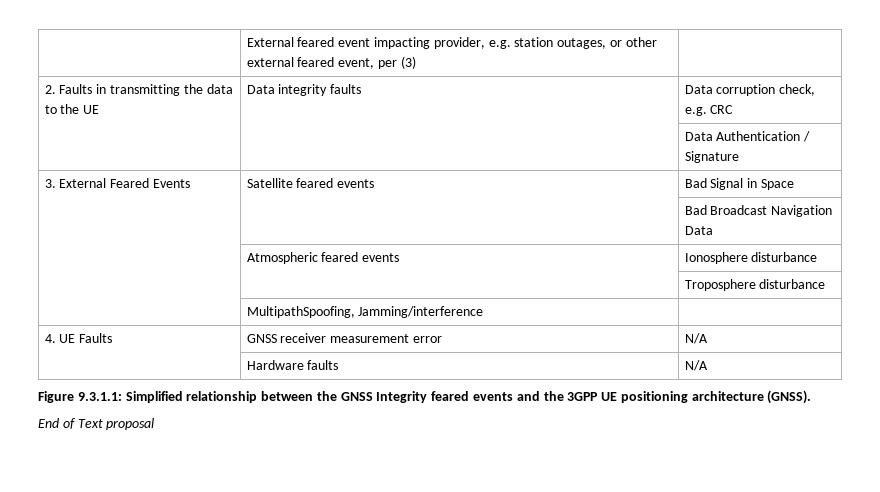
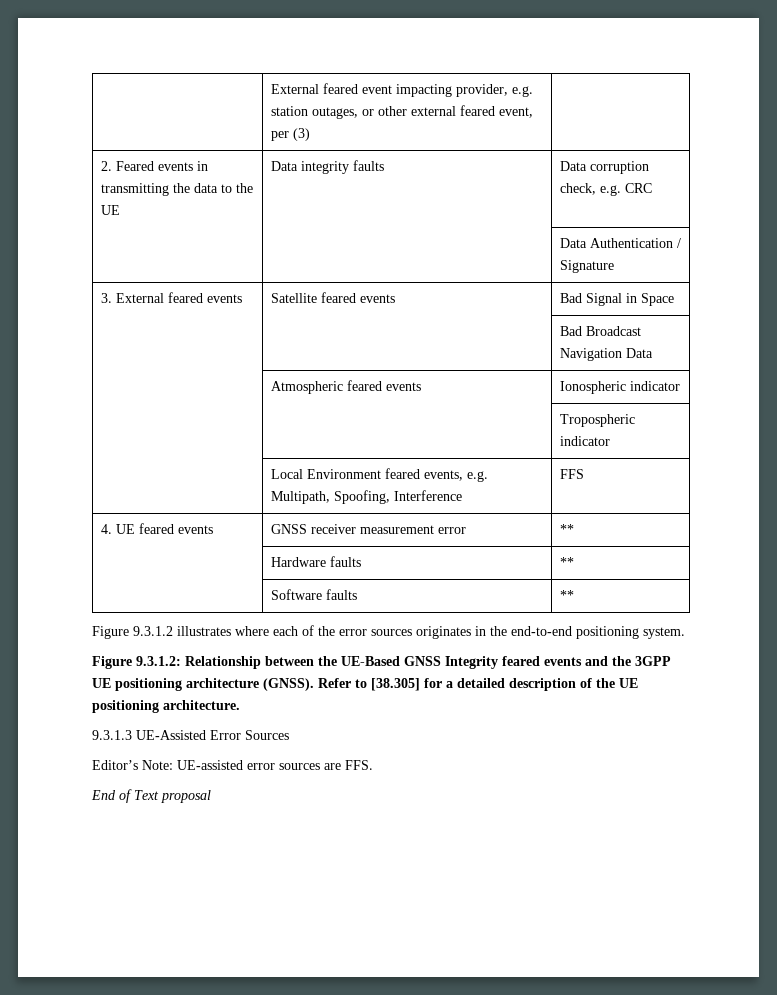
[59,84,93,94] Faults -> [115,161,193,171] Feared events
[110,178,190,188] Feared Events -> [167,292,242,303] feared events
[684,252,818,264] [684,279,826,291] [246,306,484,318] Ionosphere disturbance // | | Troposphere disturbance // | MultipathSpoofing, Jamming/interference | -> [559,381,680,394] [559,414,635,427] [559,436,610,446] [270,468,488,482] [270,490,462,504] [559,469,584,479] Ionospheric indicator // | | Tropospheric indicator // | Local Environment feared events, e.g. Multipath, Spoofing, Interference | FFS
[79,333,113,343] Faults -> [138,523,213,534] feared events
[684,333,708,344] N/A -> [559,524,574,534] **
[684,360,708,371] [38,391,258,403] N/A // Figure 9.3.1.1: Simplified relationship -> [559,557,574,567] [270,589,357,600] [559,590,574,600] [92,625,685,639] [92,656,261,669] ** // | Software faults | ** // Figure 9.3.1.2 illustrates where each of the error sources originates in the end-to-end positioning system. // Figure 9.3.1.2: Relationship
(337, 396) none -> [341,656,400,666] UE-Based
(812, 397) none -> [318,678,638,691] [92,700,240,713] [92,730,289,740] [92,760,373,770] Refer to [38.305] for a detailed description of the UE positioning architecture. // 9.3.1.3 UE-Assisted Error Sources // Editor’s Note: UE-assisted error sources are FFS.

